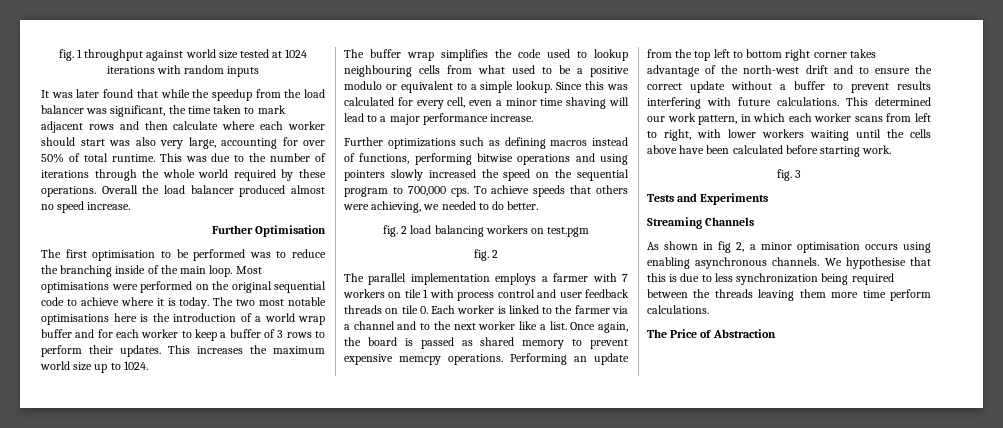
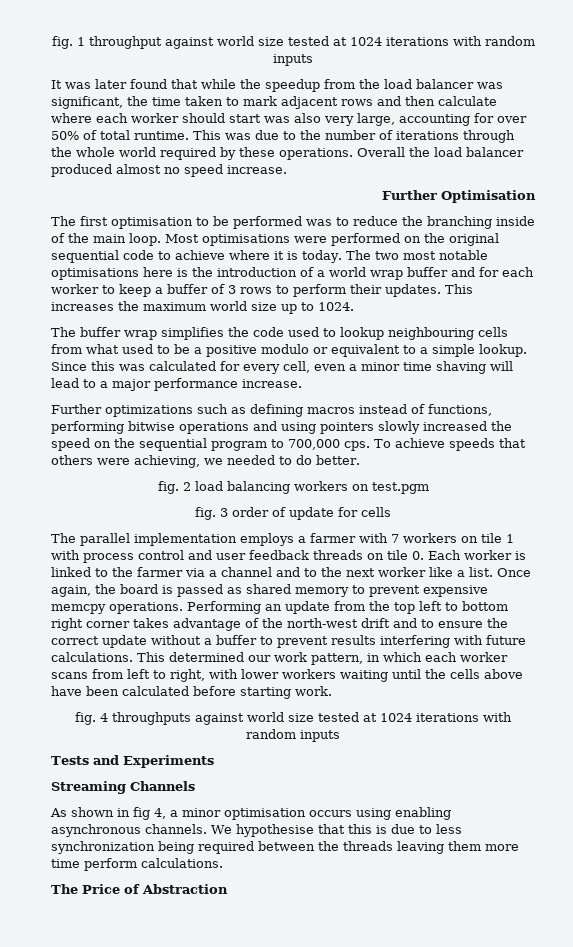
[492,250,499,258] 2 -> [220,507,391,520] 3 order of update for cells
[795,170,802,178] 3 -> [100,712,512,725] [246,729,340,742] 4 throughputs against world size tested at 1024 iterations with random inputs
[736,242,745,252] 2, -> [154,808,166,819] 4,

